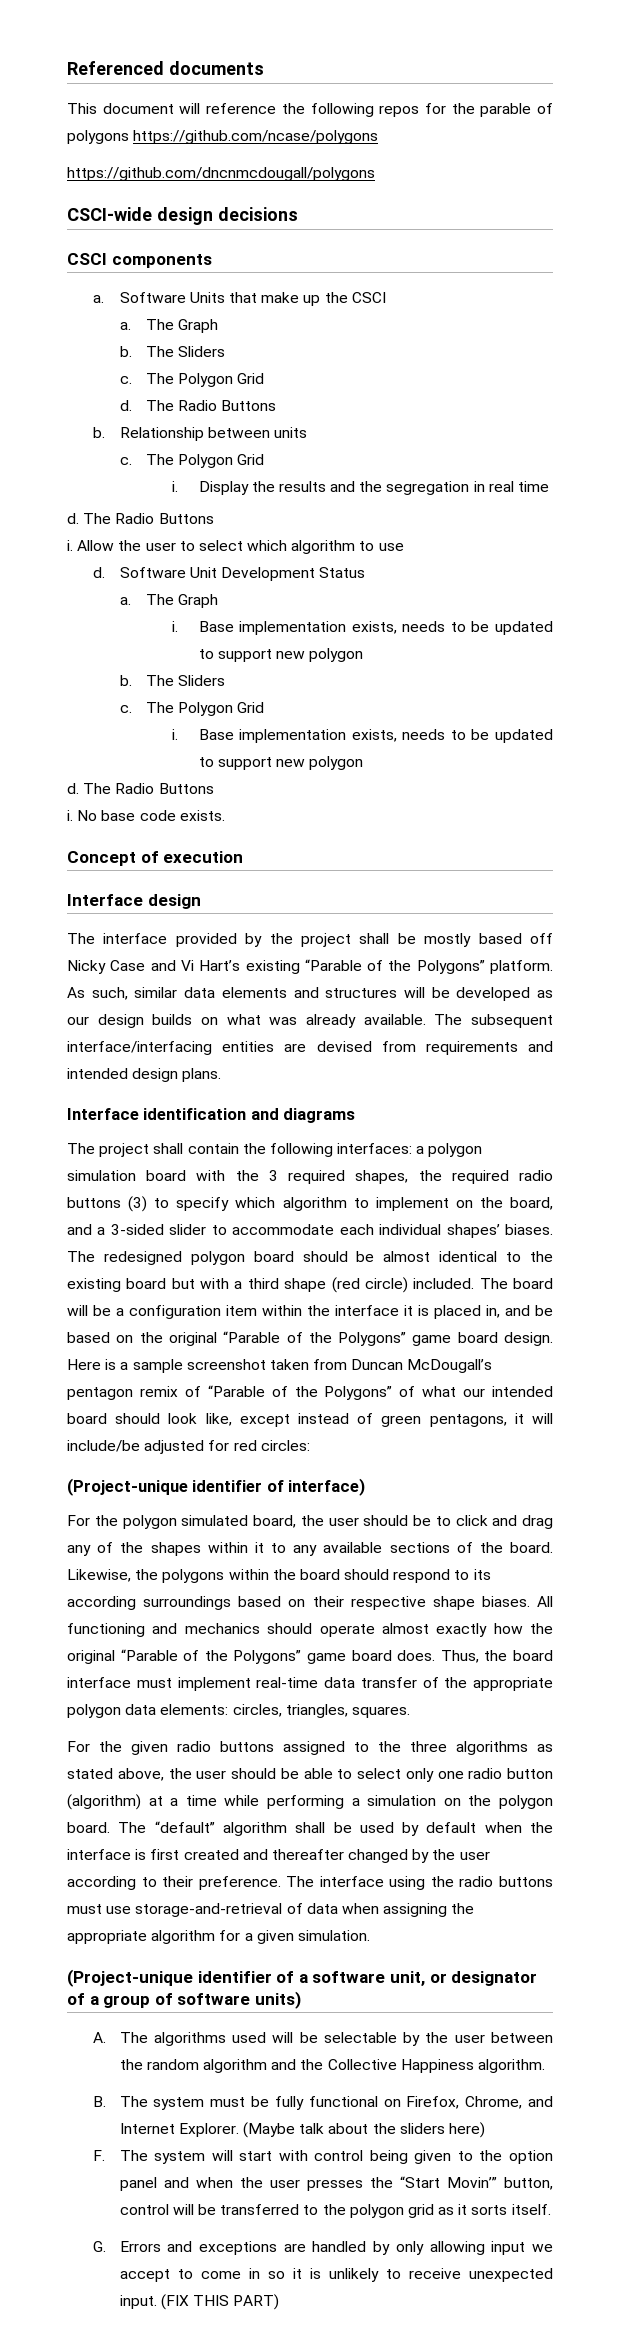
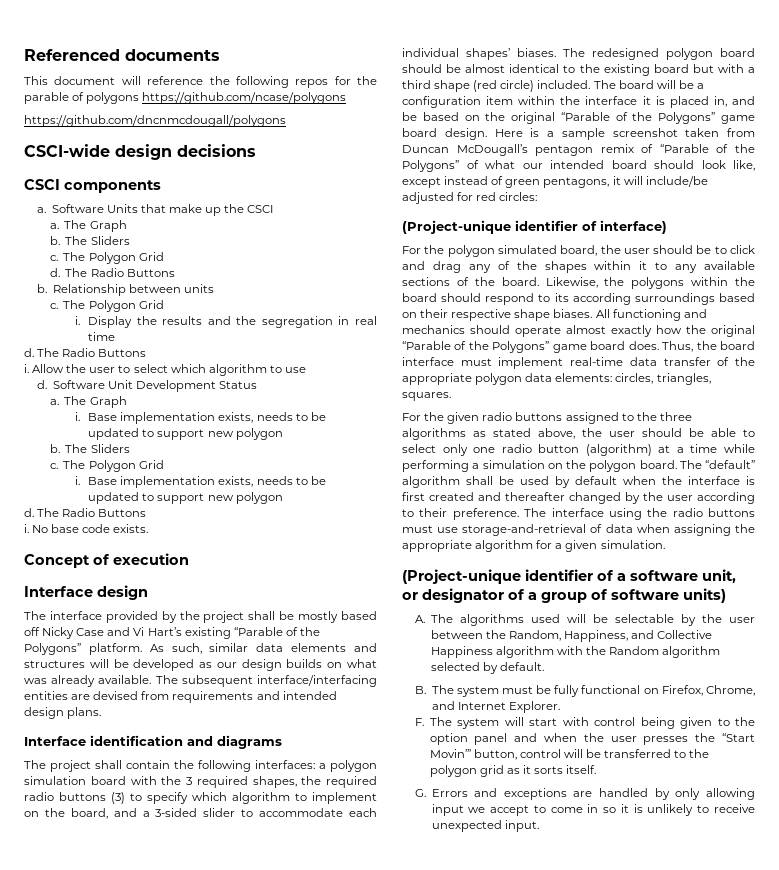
[146,2059,545,2073] random algorithm and the Collective Happiness algorithm. -> [508,630,713,642] [430,646,721,658] [430,662,544,674] Random, Happiness, and Collective Happiness algorithm with the Random algorithm selected by default.
[242,2122,485,2138] (Maybe talk about the sliders here) -> (560, 707) none
[160,2294,280,2310] (FIX THIS PART) -> (539, 826) none

